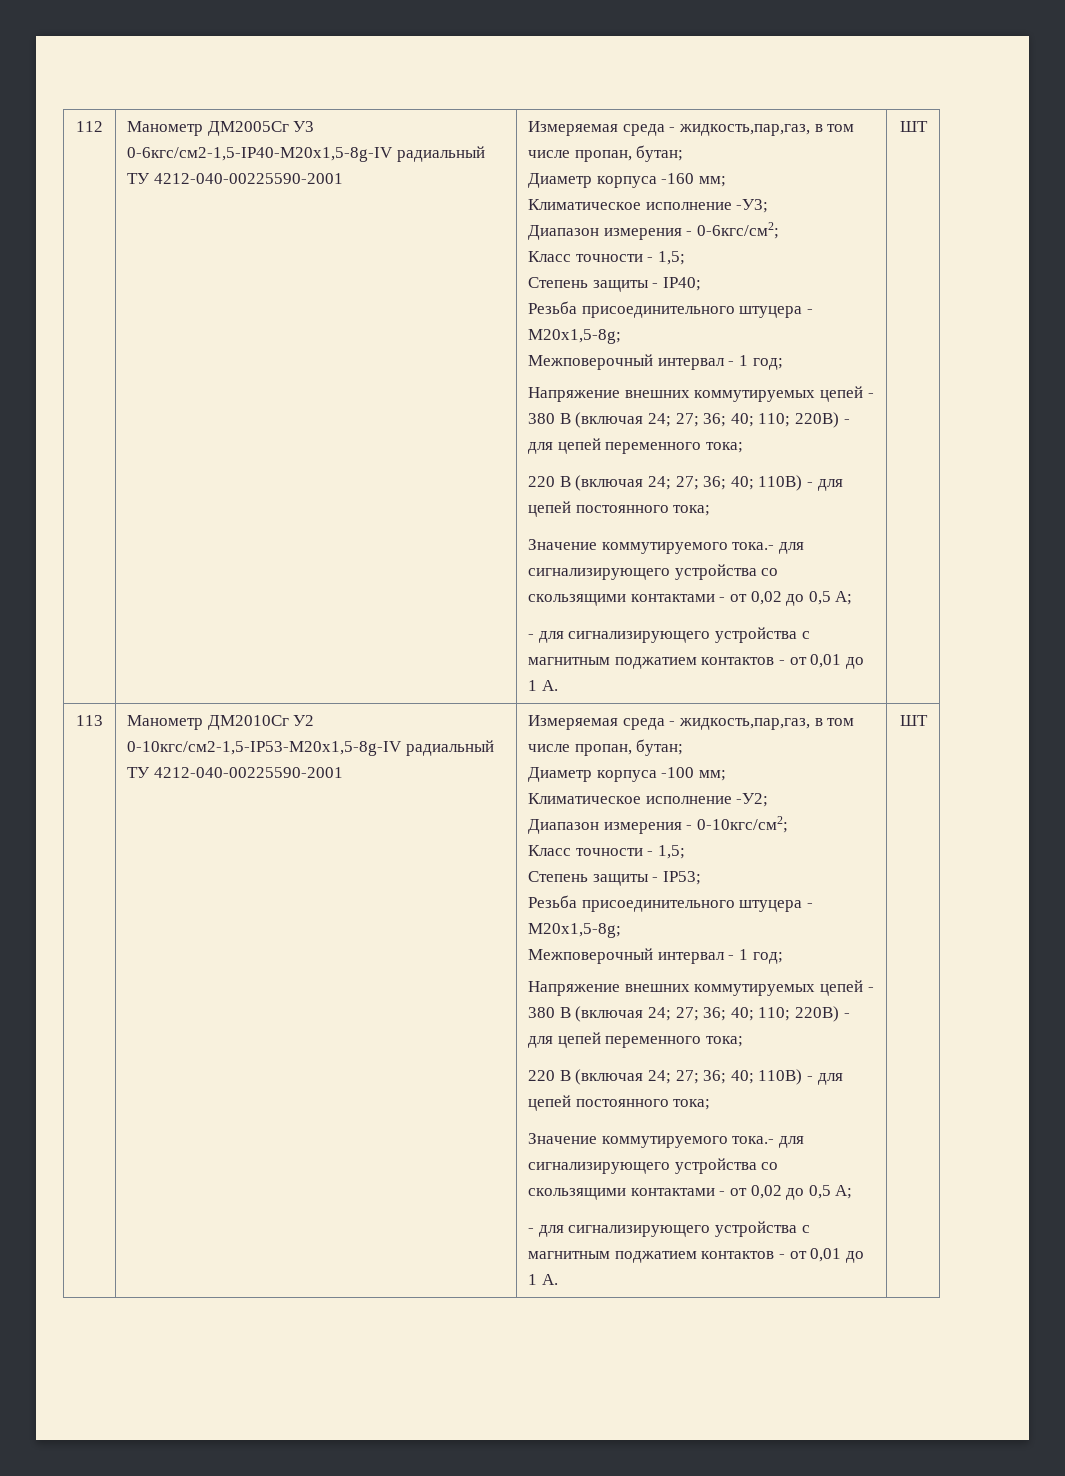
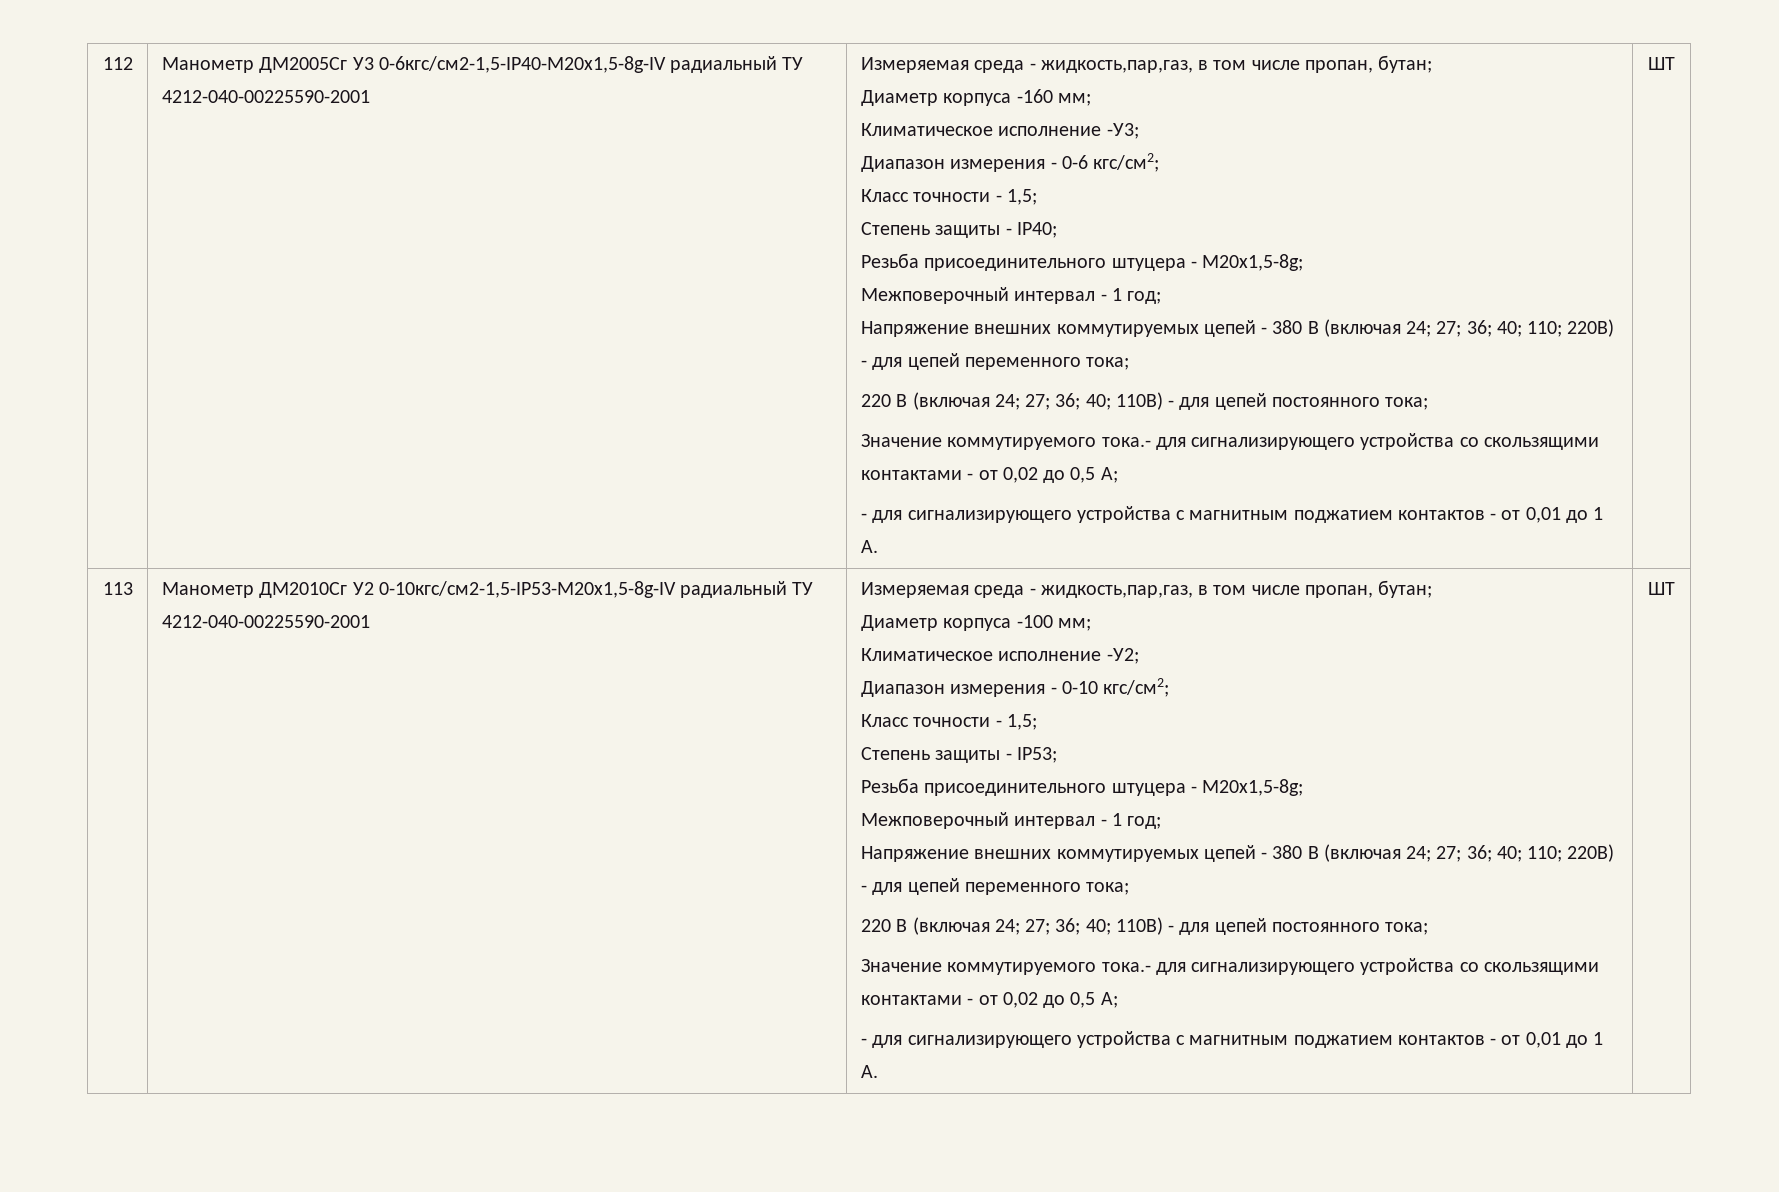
[697,222,780,239] 0-6кгс/см2; -> [1061,153,1160,172] 0-6 кгс/см2;
[697,816,789,833] 0-10кгс/см2; -> [1061,678,1170,697] 0-10 кгс/см2;

